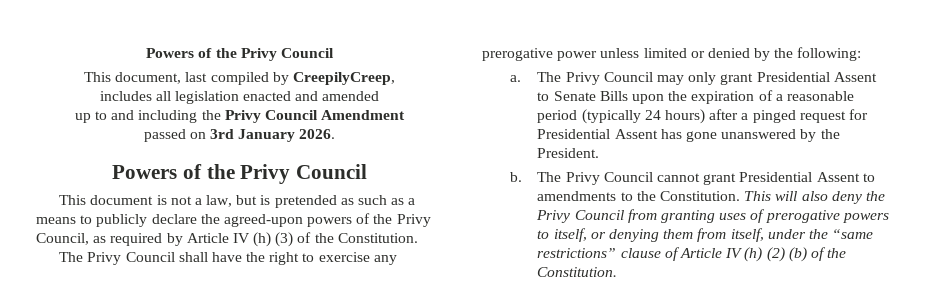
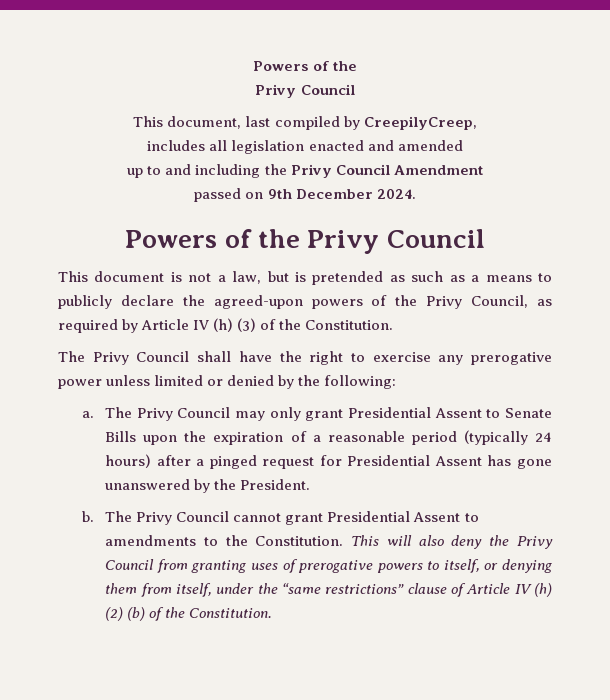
[146,48,237,58] Powers of the -> [253,61,357,71] Powers of the //
[210,129,336,142] 3rd January 2026. -> [267,189,416,199] 9th December 2024.

